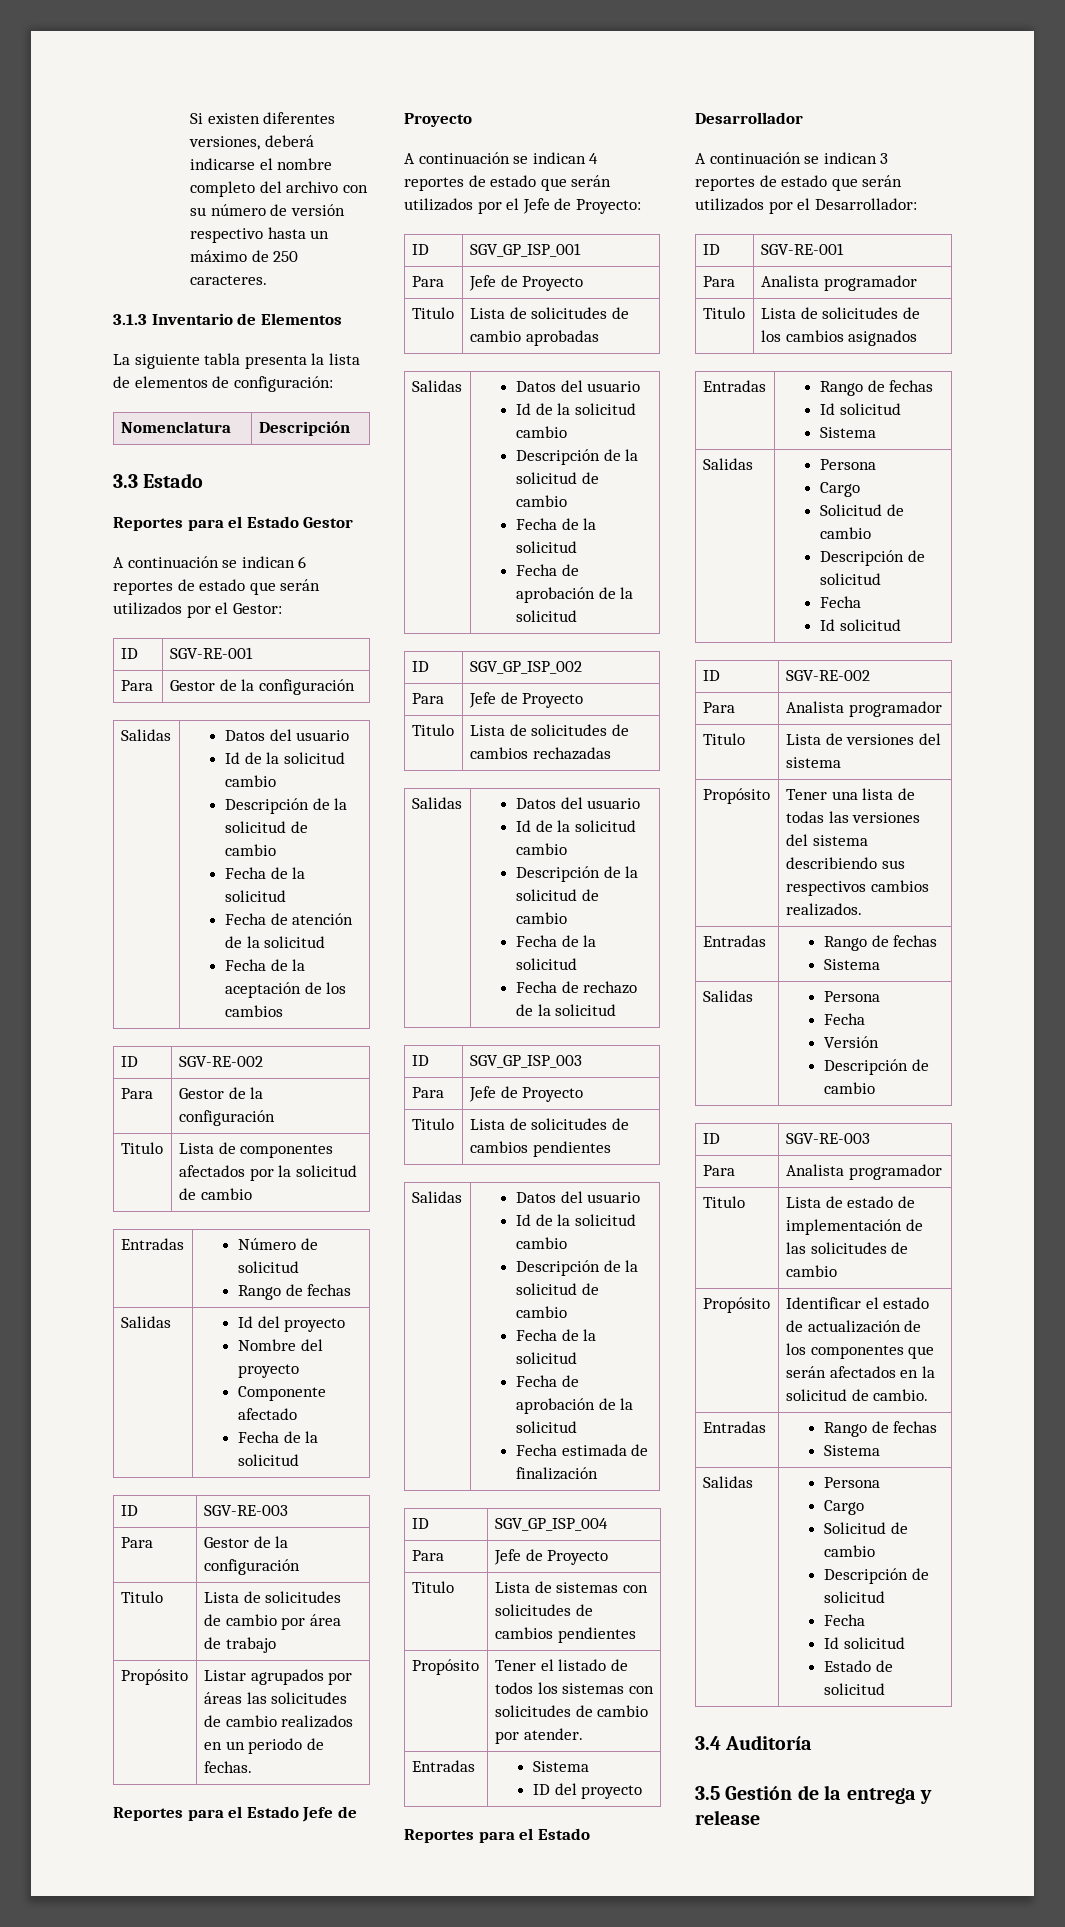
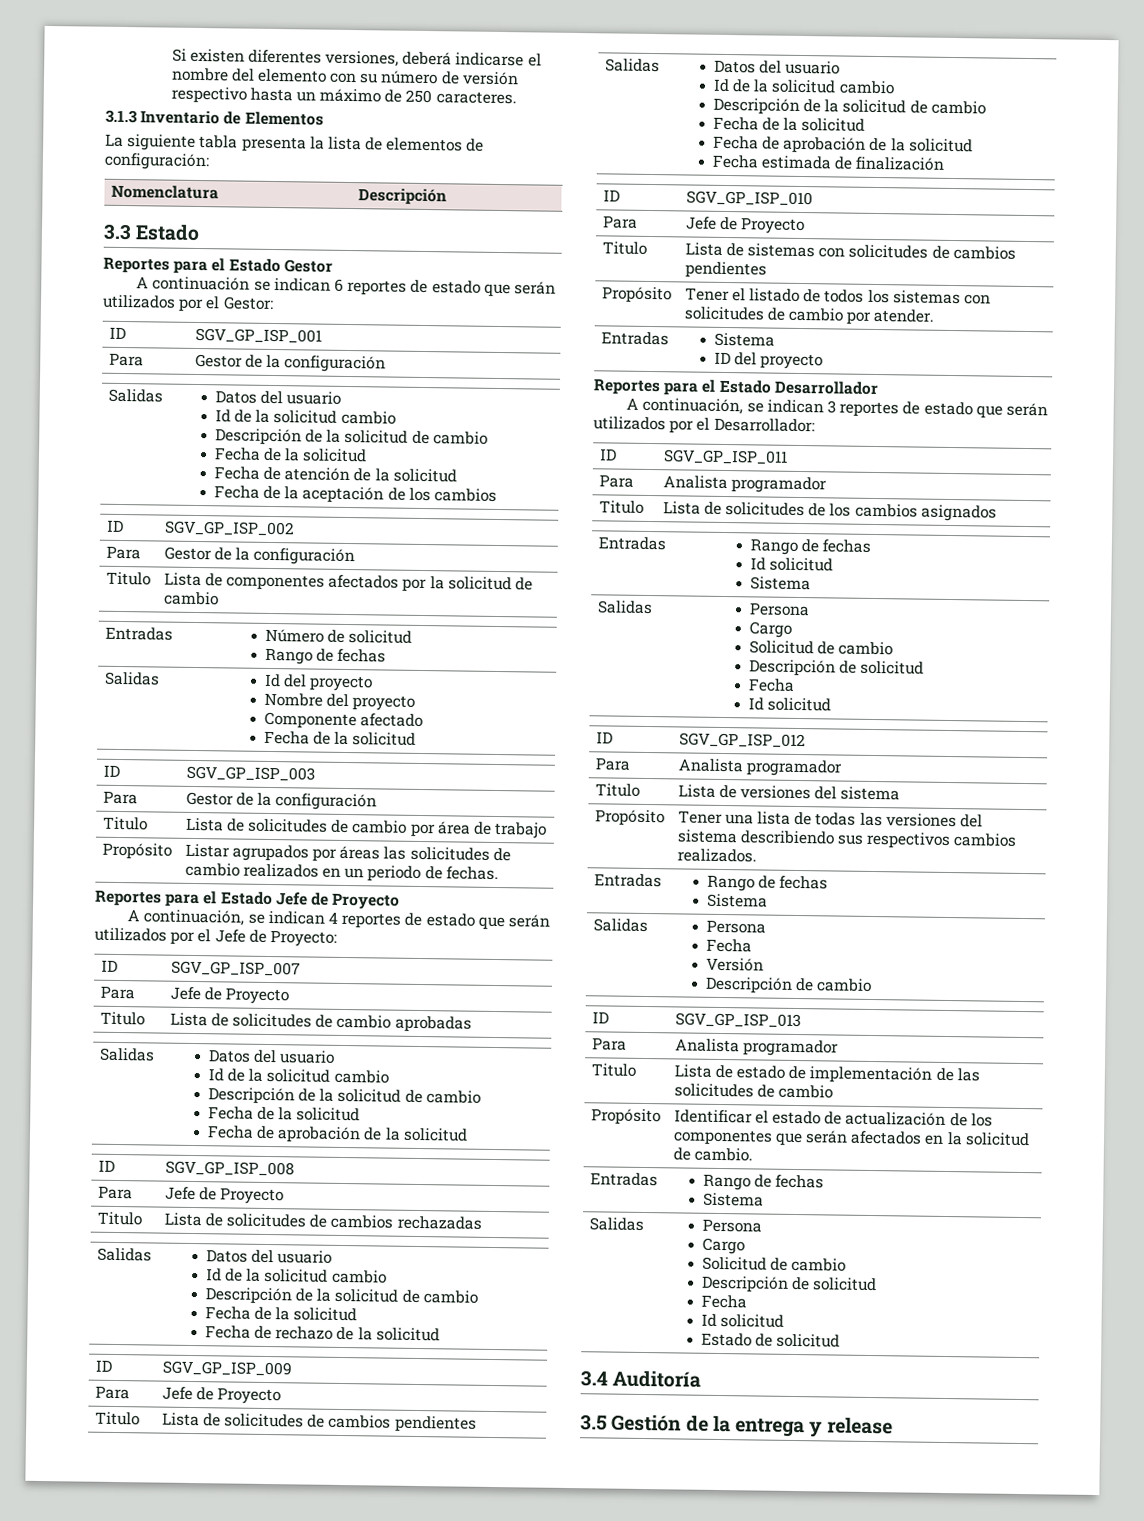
[190,181,339,197] completo del archivo -> [230,68,327,83] del elemento
[169,647,253,659] SGV-RE-001 -> [194,327,322,344] SGV_GP_ISP_001
[178,1056,263,1067] SGV-RE-002 -> [163,520,295,537] SGV_GP_ISP_002
[203,1505,288,1516] SGV-RE-003 -> [185,765,315,782] SGV_GP_ISP_003
[418,152,510,164] continuación -> [143,909,245,926] continuación,
[469,243,581,257] SGV_GP_ISP_001 -> [170,960,301,977] SGV_GP_ISP_007
[469,661,582,674] SGV_GP_ISP_002 -> [164,1160,295,1177] SGV_GP_ISP_008
[469,1055,582,1068] SGV_GP_ISP_003 -> [161,1360,292,1377] SGV_GP_ISP_009
[494,1518,608,1531] SGV_GP_ISP_004 -> [685,190,813,207] SGV_GP_ISP_010
[709,152,801,164] continuación -> [642,397,744,415] continuación,
[760,243,844,255] SGV-RE-001 -> [662,449,788,465] SGV_GP_ISP_011
[785,670,870,681] SGV-RE-002 -> [678,732,806,749] SGV_GP_ISP_012
[785,1133,870,1144] SGV-RE-003 -> [674,1012,801,1029] SGV_GP_ISP_013

